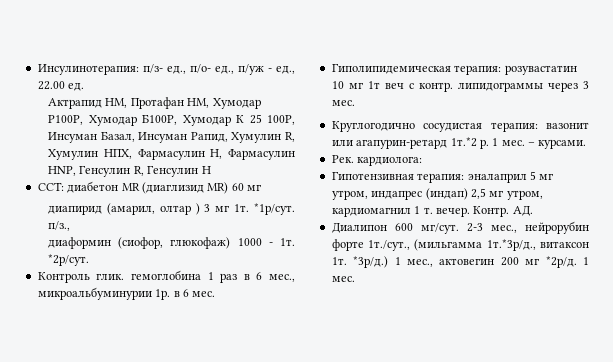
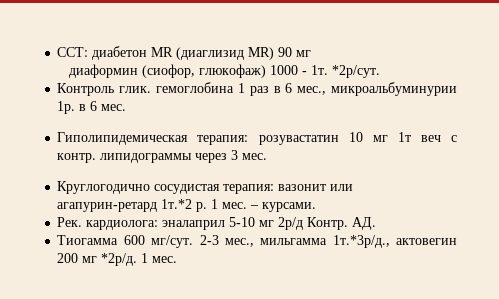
[37,64,295,75] [37,81,85,91] [48,97,261,109] [48,114,295,126] [48,131,295,143] [48,149,295,160] [48,166,211,177] Инсулинотерапия: п/з- ед., п/о- ед., п/уж - ед., 22.00 ед. // Актрапид НМ, Протафан НМ, Хумодар Р100Р, Хумодар Б100Р, Хумодар К 25 100Р, Инсуман Базал, Инсуман Рапид, Хумулин R, Хумулин НПХ, Фармасулин Н, Фармасулин НNР, Генсулин R, Генсулин Н // -> (57, 52) none
[231,183,261,191] [48,203,295,215] [48,221,71,231] 60 мг // диапирид (амарил, олтар ) 3 мг 1т. *1р/сут. п/з., -> [278,47,312,57] 90 мг
[331,171,554,183] [331,188,543,200] [331,206,470,217] // Гипотензивная терапия: эналаприл 5 мг утром, индапрес (индап) 2,5 мг утром, кардиомагнил 1 т. вечер. -> [162,217,304,230] эналаприл 5-10 мг 2р/д
[331,222,387,233] Диалипон -> [57,235,119,245] Тиогамма
[525,221,589,234] [331,239,589,251] [331,256,433,268] нейрорубин форте 1т./сут., (мильгамма 1т.*3р/д., витаксон 1т. *3р/д.) 1 мес., -> [260,235,390,248] мильгамма 1т.*3р/д.,

